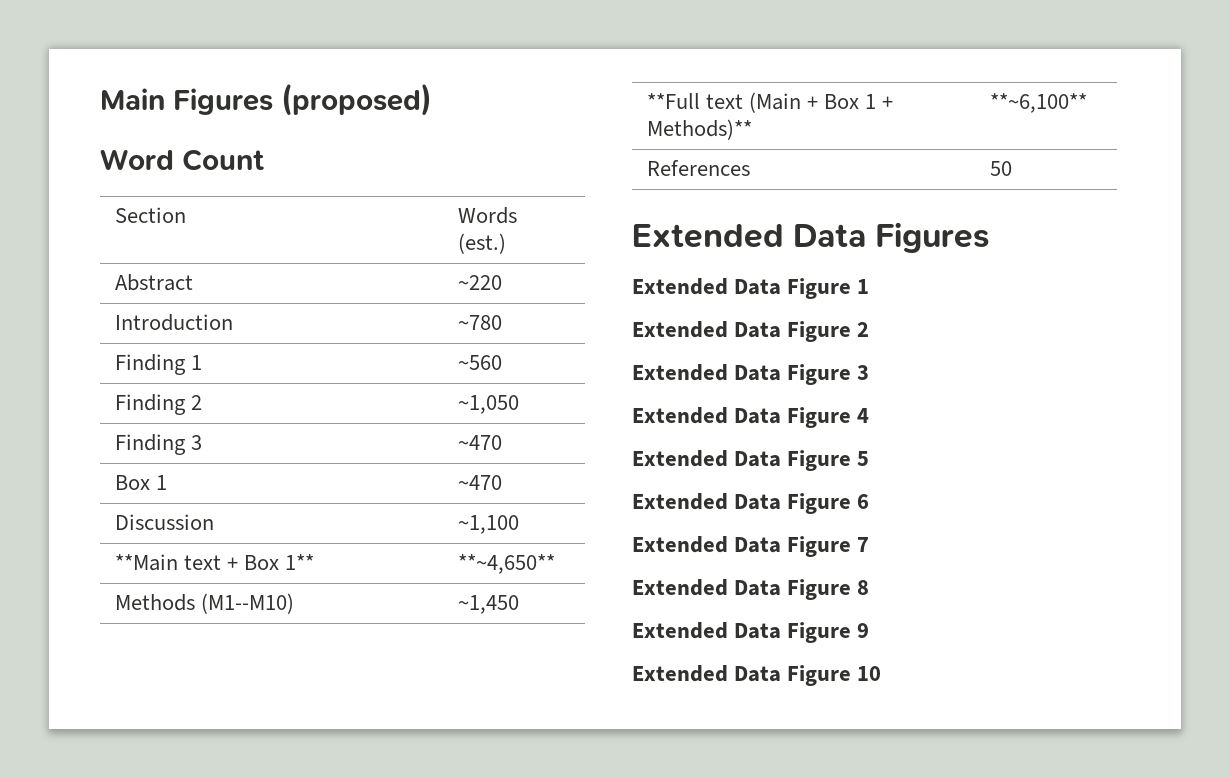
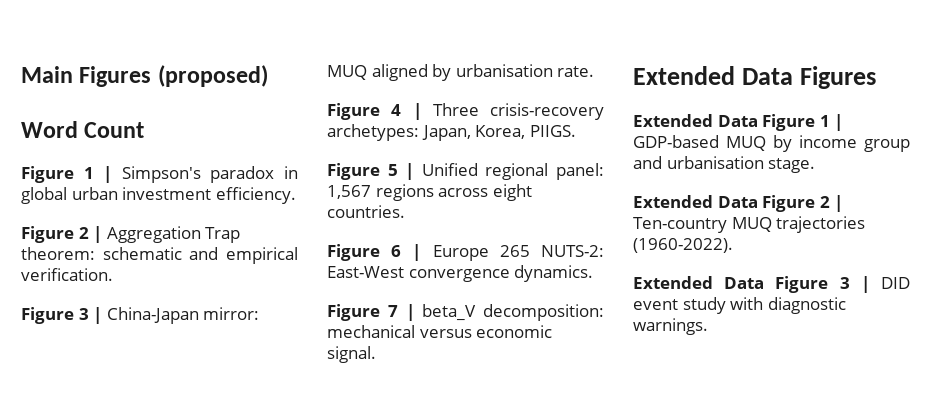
[114,207,186,223] [457,207,517,224] [457,233,506,254] [114,274,193,291] [457,275,502,290] [114,314,233,331] [457,315,502,330] [114,354,202,375] [457,355,502,370] [114,394,202,415] [457,395,519,414] [114,434,202,455] [457,435,502,450] [114,475,167,490] [457,475,502,490] [114,514,214,530] [457,515,519,534] [114,554,314,571] [457,554,555,574] [114,593,294,614] [457,595,519,614] [646,92,894,113] [646,119,752,140] [989,93,1087,113] [646,160,750,176] [989,161,1012,176] // Section | Words (est.) // Abstract | ~220 // Introduction | ~780 // Finding 1 | ~560 // Finding 2 | ~1,050 // Finding 3 | ~470 // Box 1 | ~470 // Discussion | ~1,100 // **Main text + Box 1** | **~4,650** // Methods (M1--M10) | ~1,450 // **Full text (Main + Box 1 + Methods)** | **~6,100** // References | 50 -> [21,166,298,183] [21,187,296,204] [21,226,241,243] [21,247,299,264] [21,268,113,281] [21,307,260,324] [327,64,595,81] [327,103,604,120] [327,124,576,141] [327,163,604,180] [327,184,532,201] [327,205,405,218] [327,244,604,261] [327,265,594,282] [327,304,604,321] [327,325,553,338] [327,346,376,363] // Figure 1 | Simpson's paradox in global urban investment efficiency. // Figure 2 | Aggregation Trap theorem: schematic and empirical verification. // Figure 3 | China-Japan mirror: MUQ aligned by urbanisation rate. // Figure 4 | Three crisis-recovery archetypes: Japan, Korea, PIIGS. // Figure 5 | Unified regional panel: 1,567 regions across eight countries. // Figure 6 | Europe 265 NUTS-2: East-West convergence dynamics. // Figure 7 | beta_V decomposition: mechanical versus economic signal.
(870, 286) none -> [834,114,844,131] [633,135,910,152] [633,156,816,173] | GDP-based MUQ by income group and urbanisation stage.
(870, 329) none -> [834,195,844,212] [633,216,866,233] [633,238,733,253] | Ten-country MUQ trajectories (1960-2022).
[632,407,870,428] [632,450,870,471] [632,493,870,514] [632,536,870,557] [632,579,870,600] [632,622,870,643] [632,665,882,686] // Extended Data Figure 4 // Extended Data Figure 5 // Extended Data Figure 6 // Extended Data Figure 7 // Extended Data Figure 8 // Extended Data Figure 9 // Extended Data Figure 10 -> [860,276,910,293] [633,297,846,314] [633,318,708,335] | DID event study with diagnostic warnings.

